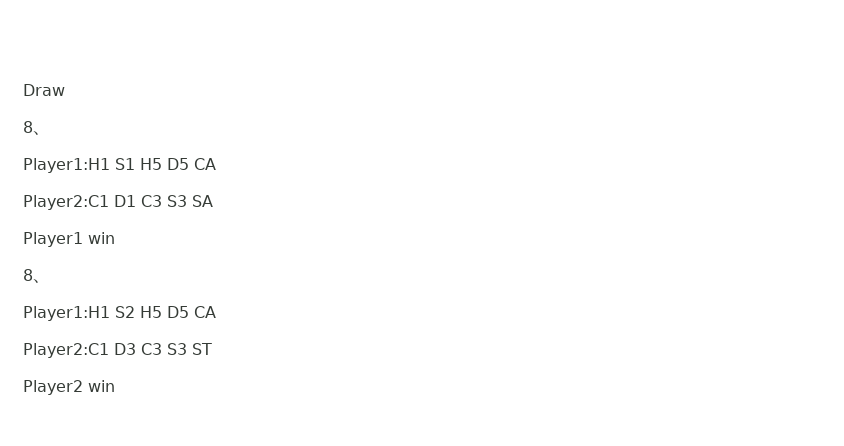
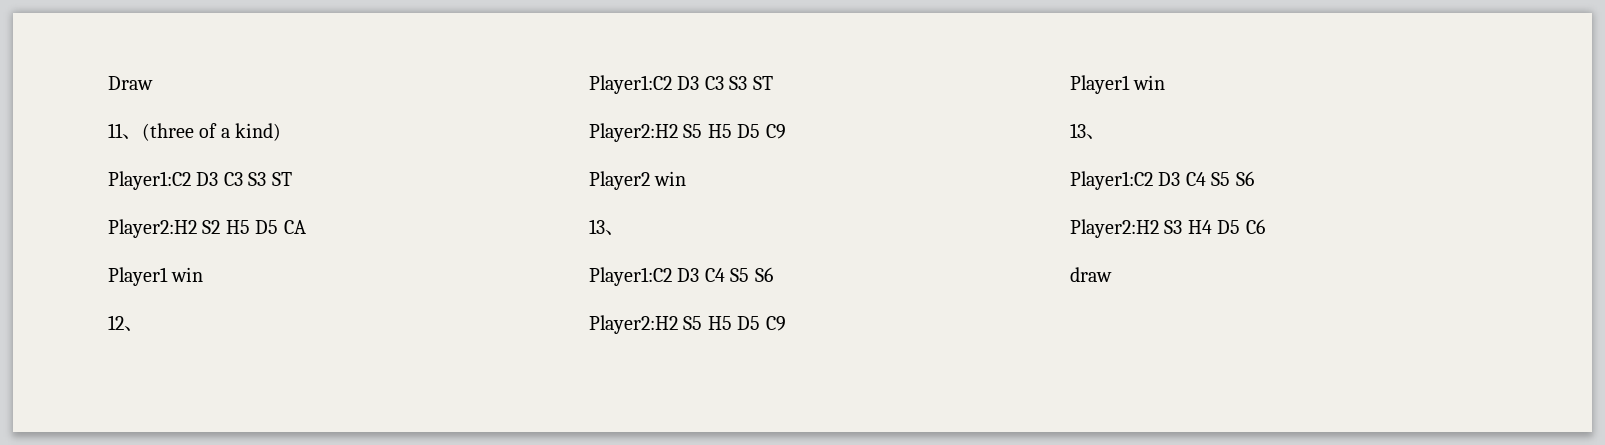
[23,121,49,135] [23,158,216,173] [23,195,213,210] [23,232,115,247] [23,269,49,283] [23,306,110,321] 8、 // Player1:H1 S1 H5 D5 CA // Player2:C1 D1 C3 S3 SA // Player1 win // 8、 // Player1:H1 -> [108,123,282,141] [108,171,292,190] [108,219,197,238] 11、(three of a kind) // Player1:C2 D3 C3 S3 ST // Player2:H2
[23,343,212,358] [23,380,115,395] Player2:C1 D3 C3 S3 ST // Player2 win -> [108,267,204,286] [108,315,144,331] [589,75,773,94] [589,123,786,142] [589,171,687,190] [589,219,625,235] [589,267,773,286] [589,315,786,334] [1070,75,1166,94] [1070,123,1106,139] [1070,171,1254,190] [1070,219,1265,238] [1070,267,1112,282] Player1 win // 12、 // Player1:C2 D3 C3 S3 ST // Player2:H2 S5 H5 D5 C9 // Player2 win // 13、 // Player1:C2 D3 C4 S5 S6 // Player2:H2 S5 H5 D5 C9 // Player1 win // 13、 // Player1:C2 D3 C4 S5 S6 // Player2:H2 S3 H4 D5 C6 // draw

